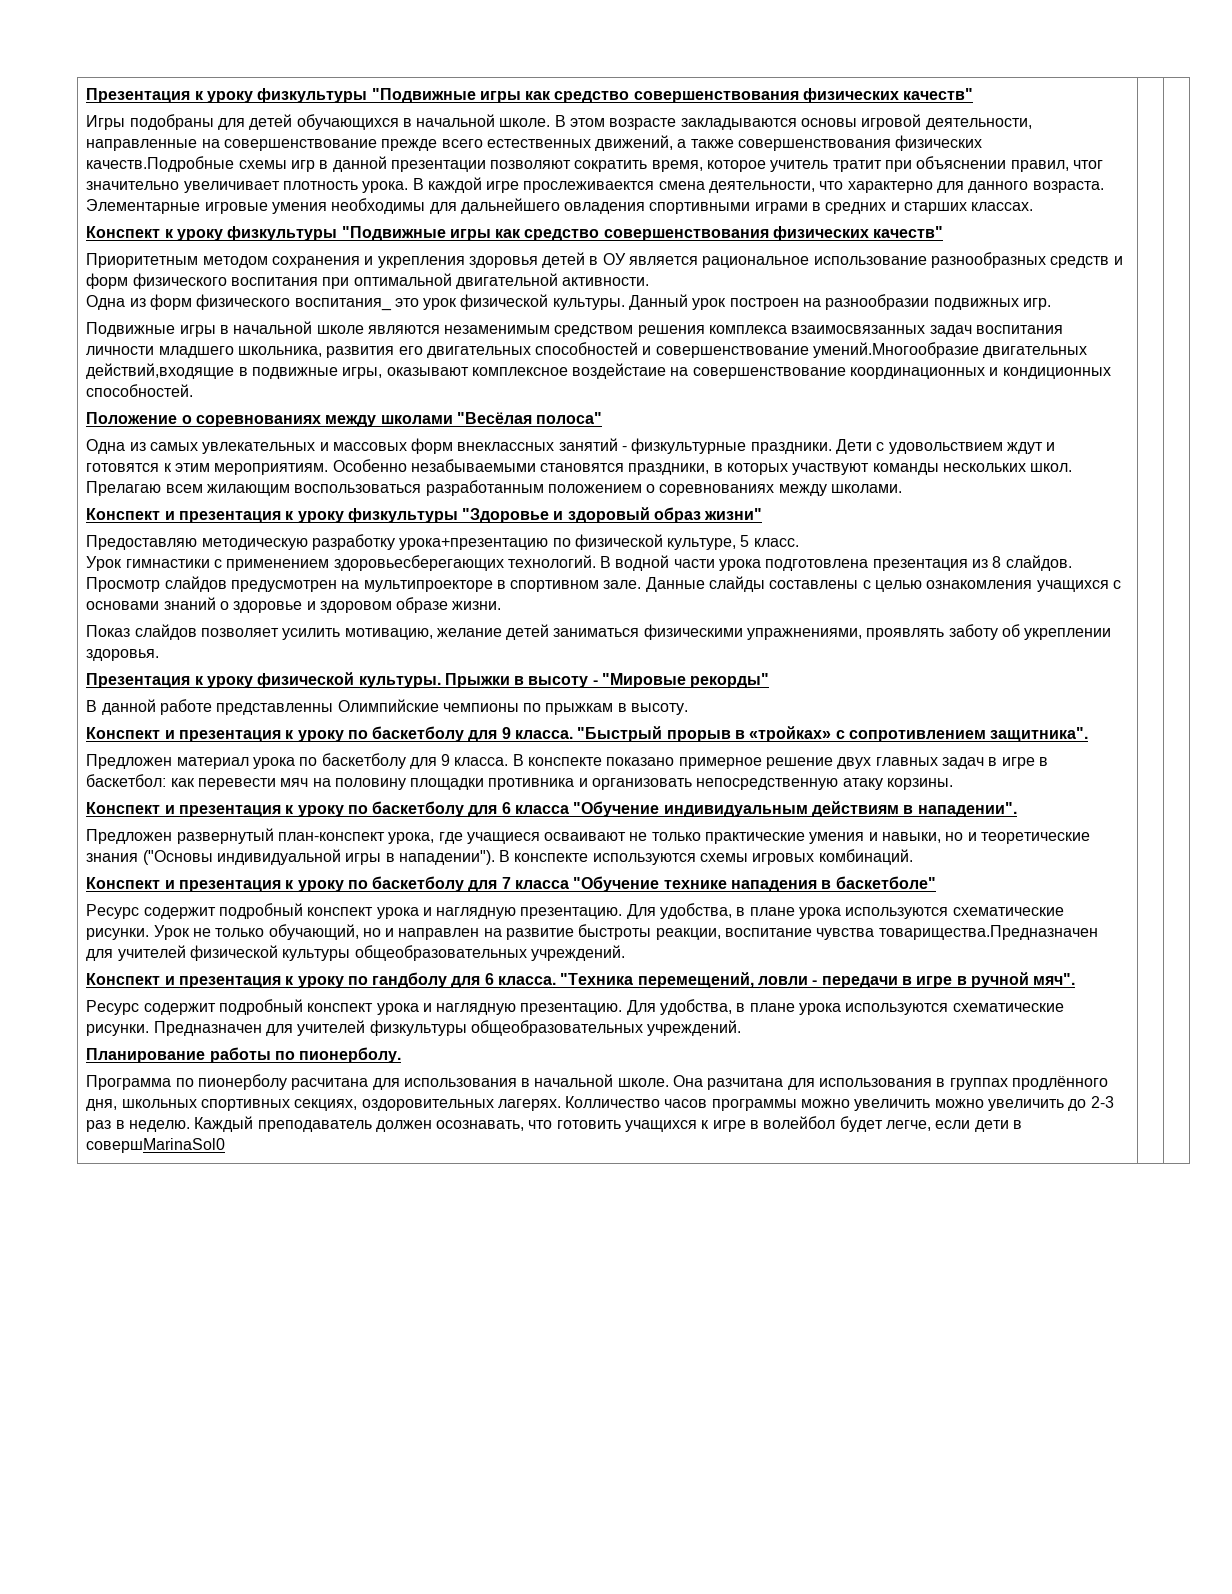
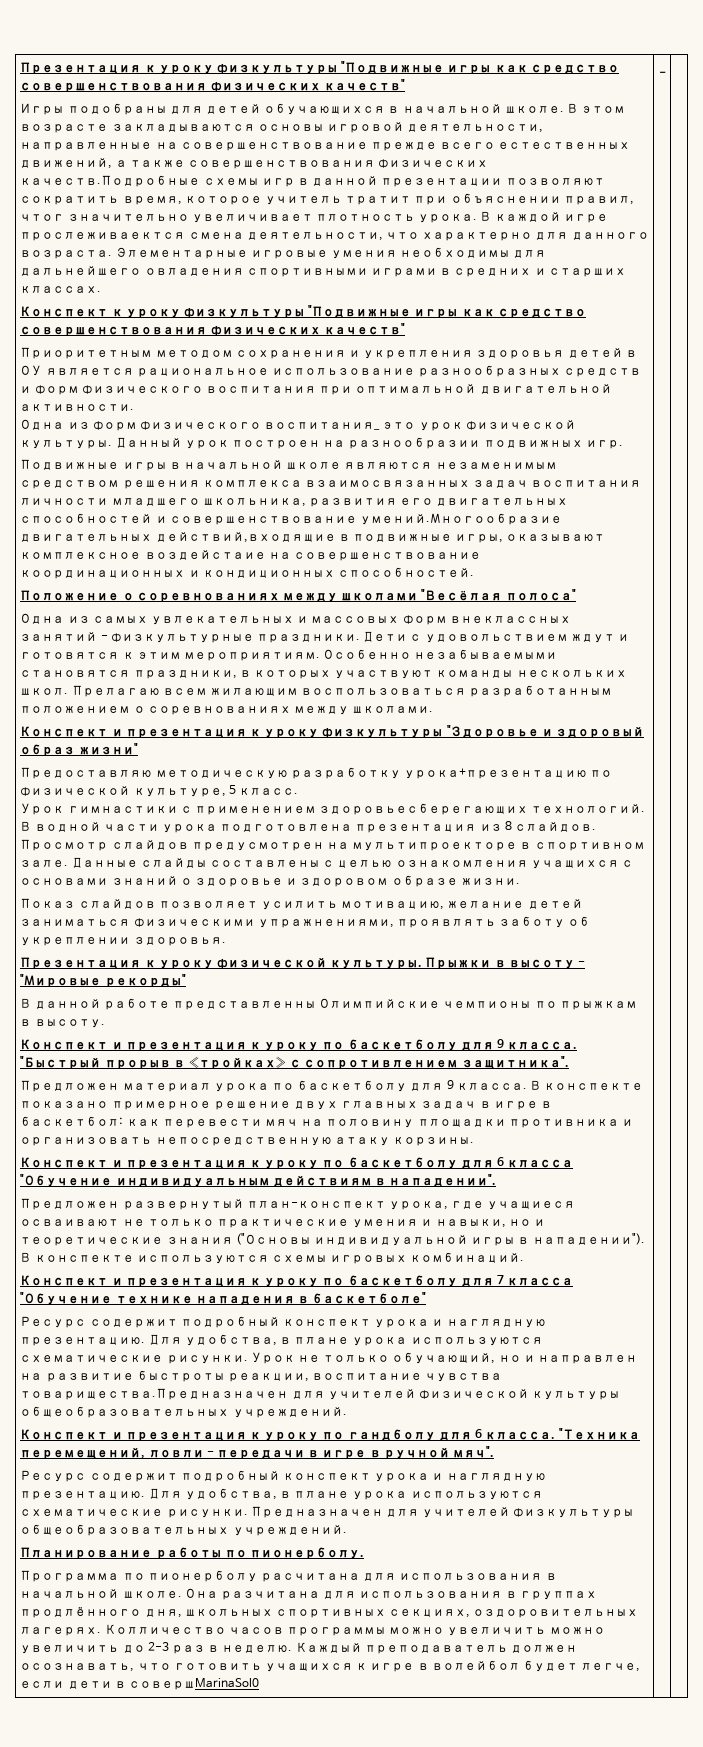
(226, 1145) none -> [659,71,666,73] _

